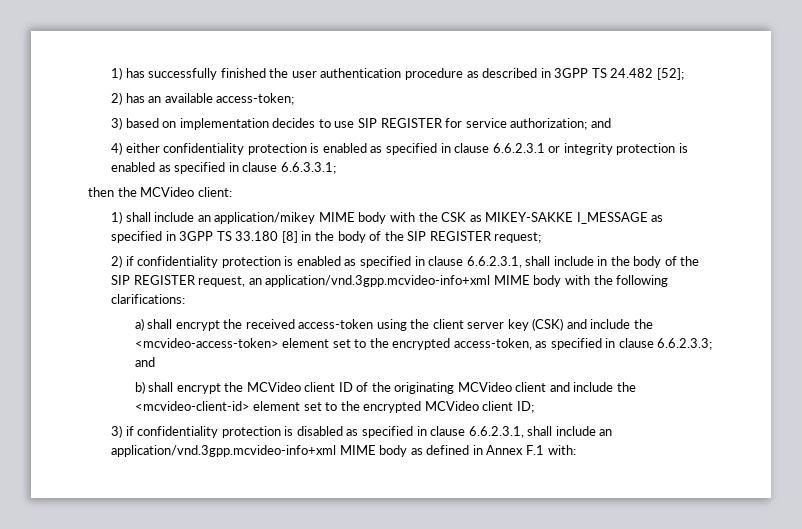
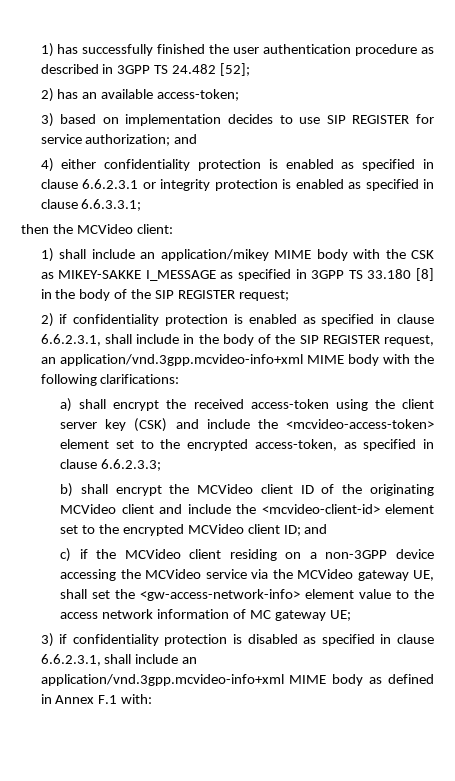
[134,357,155,367] and -> (161, 465) none
(534, 407) none -> [304,524,328,534] [60,548,435,562] [60,569,434,581] [60,589,435,601] [60,609,351,621] and // c) if the MCVideo client residing on a non-3GPP device accessing the MCVideo service via the MCVideo gateway UE, shall set the <gw-access-network-info> element value to the access network information of MC gateway UE;

